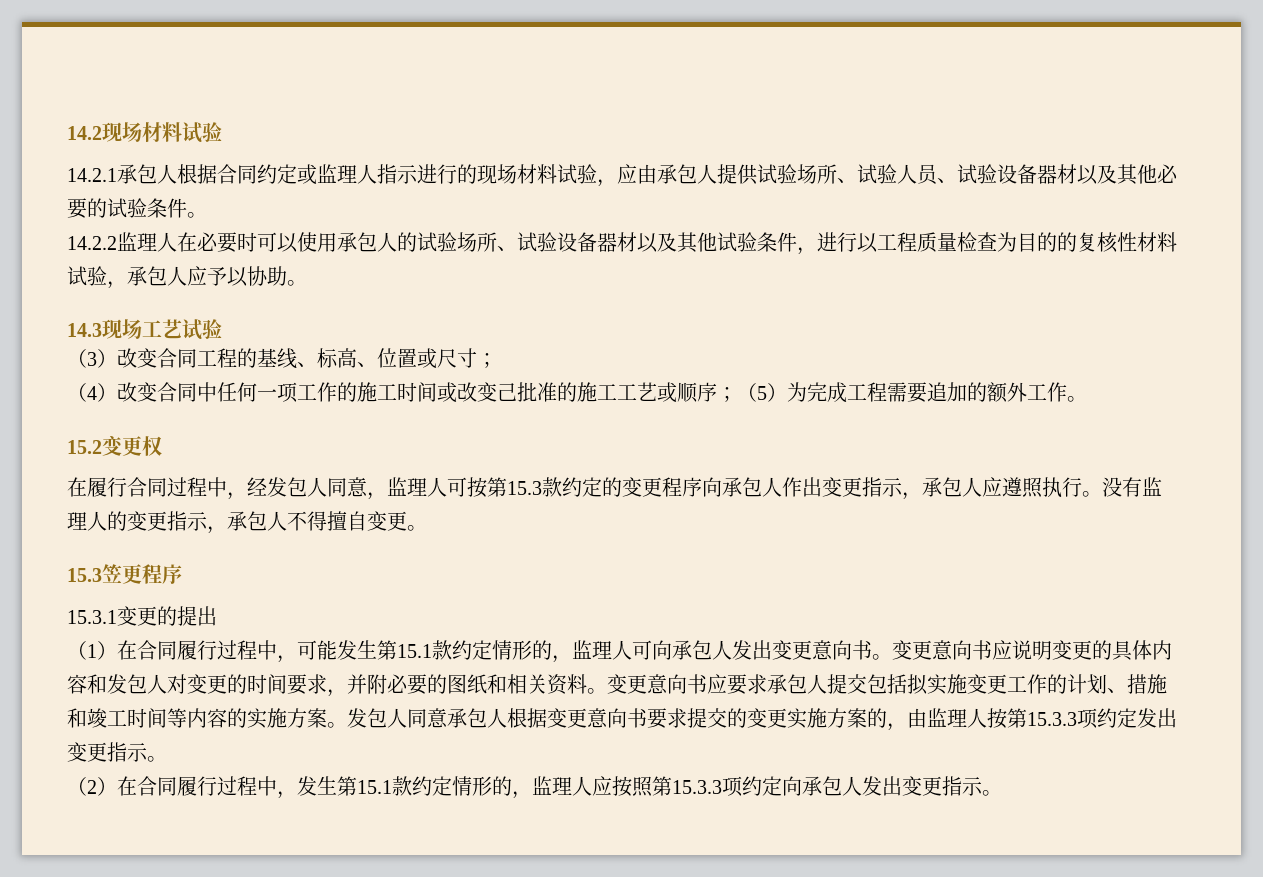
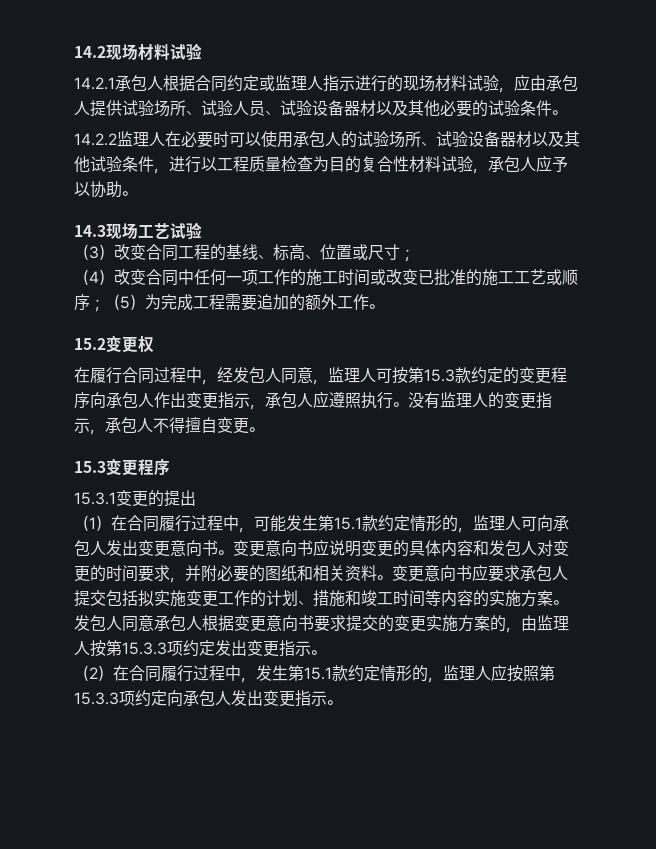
[1057,232,1118,253] 的复核 -> [361,156,393,172] 复合
[497,383,517,401] 己 -> [418,270,434,285] 已
[102,564,122,584] 笠 -> [106,458,122,475] 变

